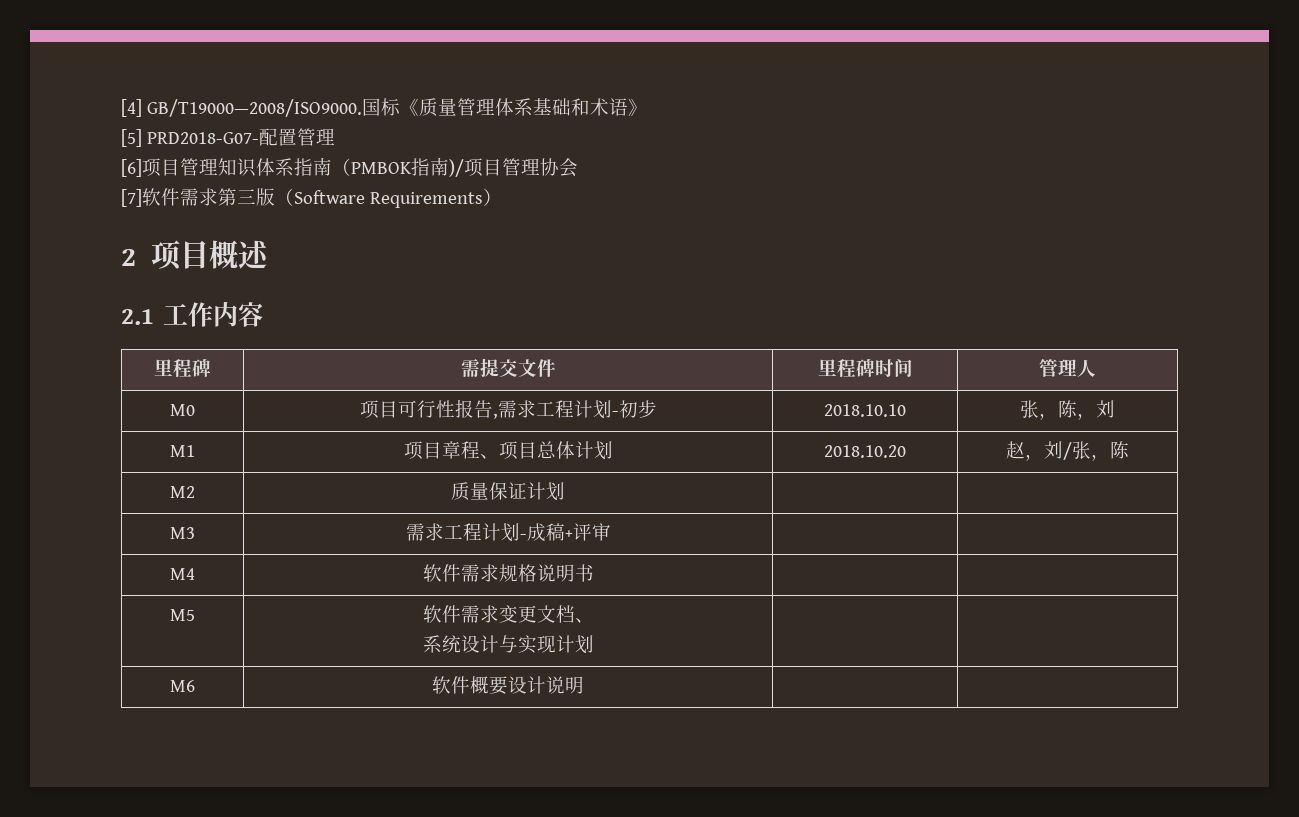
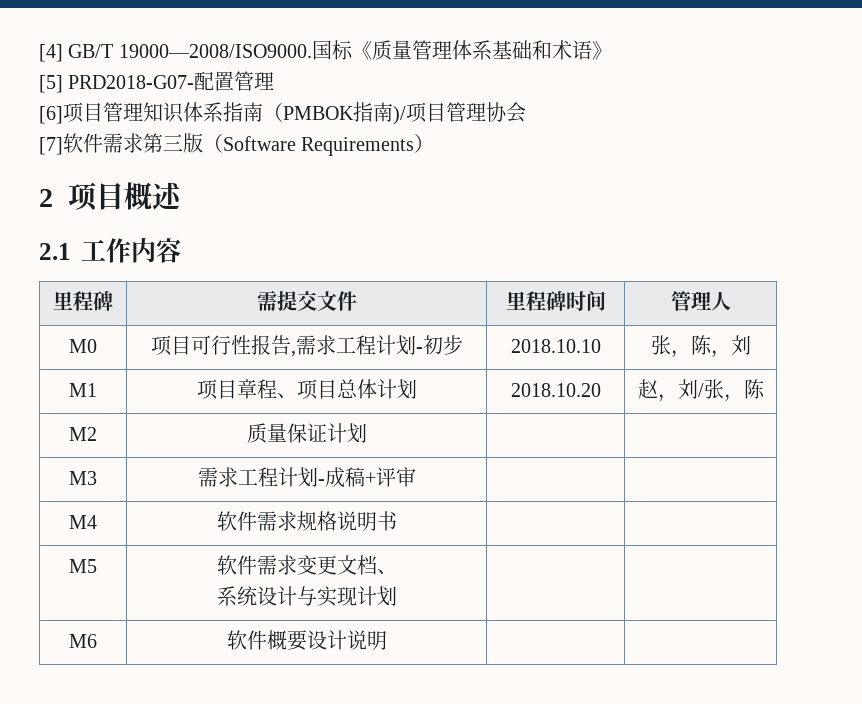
[146,99,362,117] GB/T19000—2008/ISO9000. -> [68,44,312,58] GB/T 19000—2008/ISO9000.

